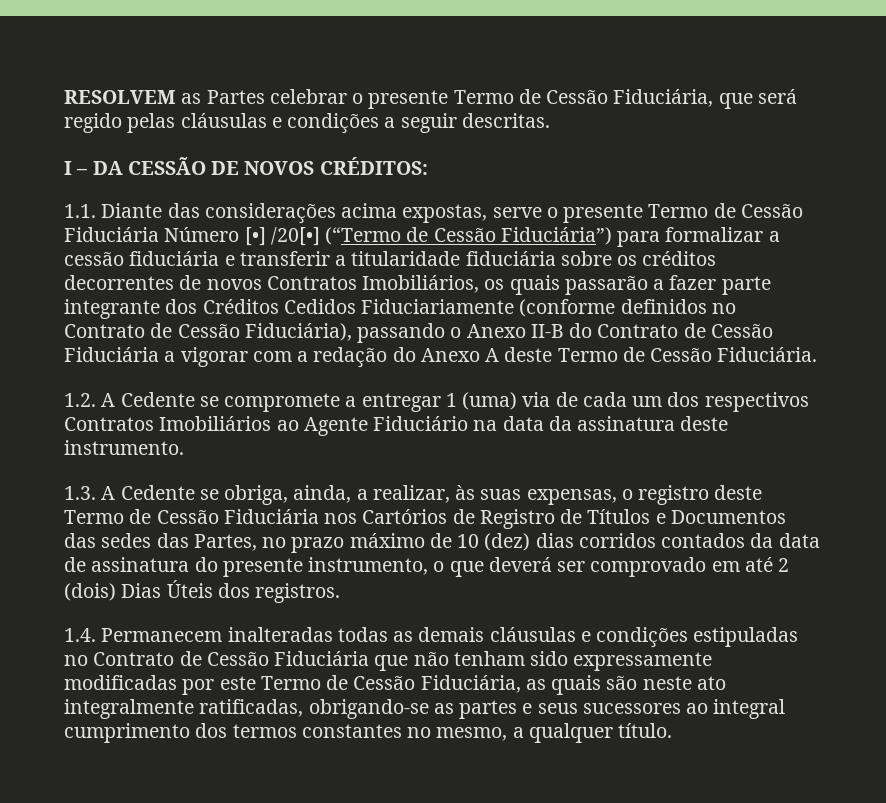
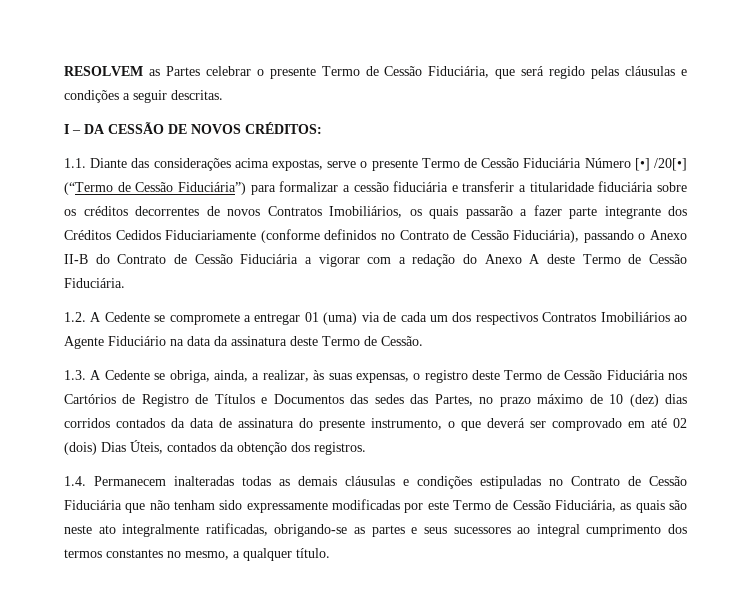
[445,393,457,407] 1 -> [304,312,319,322] 01
[64,440,184,455] instrumento. -> [322,336,423,346] Termo de Cessão.
[778,558,790,572] 2 -> [673,418,687,428] 02
[166,580,213,598] Úteis -> [130,440,287,455] Úteis, contados da obtenção

